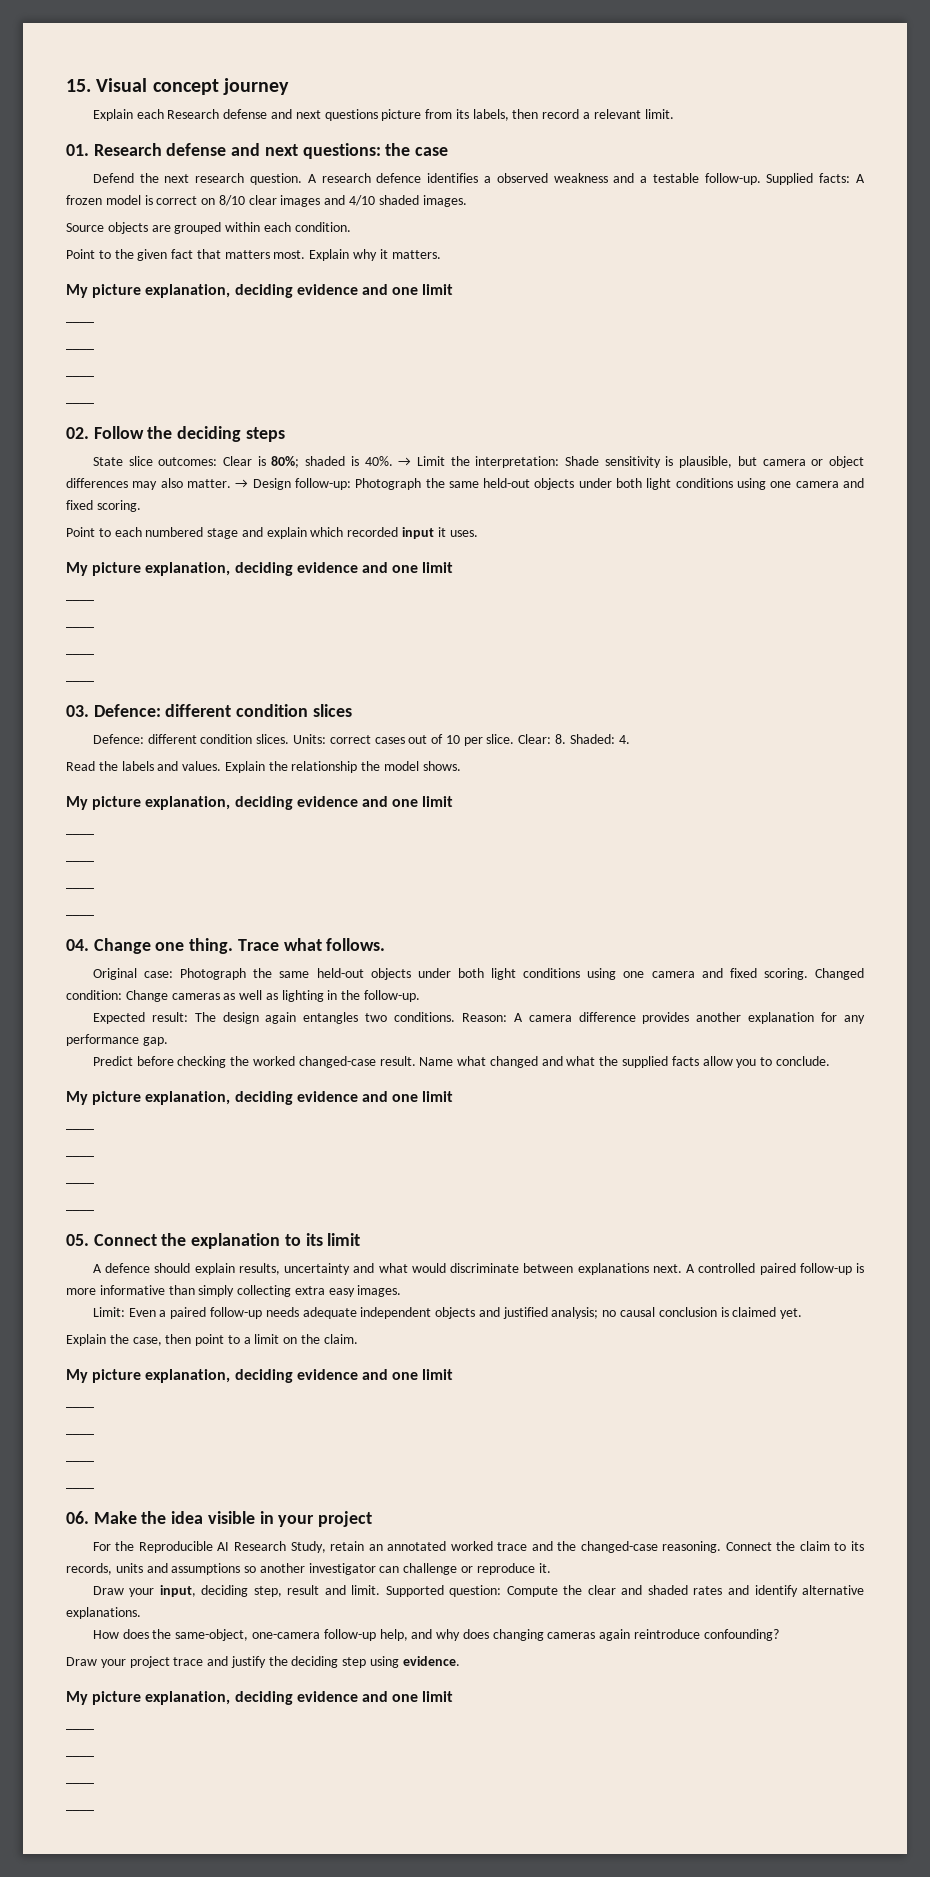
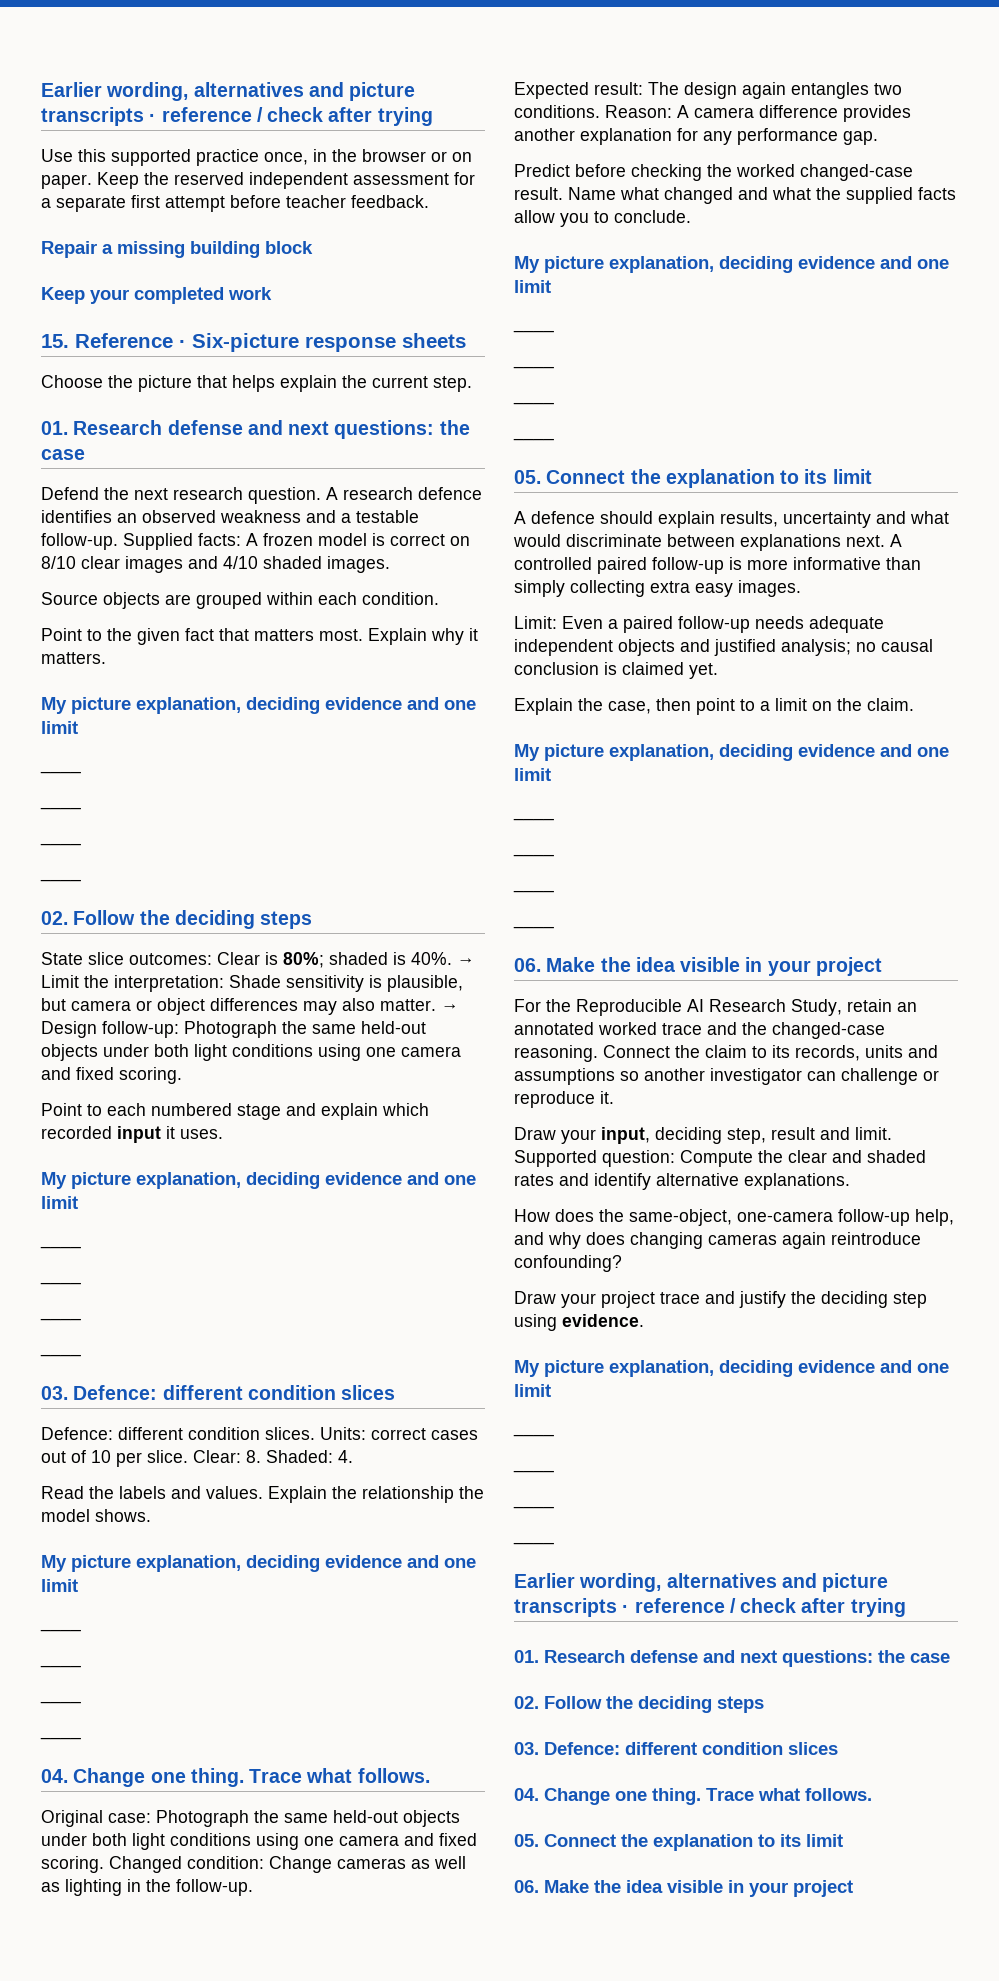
[66,78,289,95] [92,109,674,121] 15. Visual concept journey // Explain each Research defense and next questions picture from its labels, then record a relevant limit. -> [41,82,416,101] [41,107,433,126] [41,149,472,166] [41,172,475,189] [41,195,429,212] [41,241,313,258] [41,287,272,304] [41,333,466,352] [41,375,472,392] Earlier wording, alternatives and picture transcripts · reference / check after trying // Use this supported practice once, in the browser or on paper. Keep the reserved independent assessment for a separate first attempt before teacher feedback. // Repair a missing building block // Keep your completed work // 15. Reference · Six-picture response sheets // Choose the picture that helps explain the current step.
[483,176,491,183] a -> [117,513,137,523] an
(94, 1810) none -> [514,1573,889,1592] [514,1598,906,1617] [514,1650,950,1667] [514,1696,764,1713] [514,1742,838,1755] [514,1788,872,1805] [514,1834,843,1851] [514,1880,853,1897] // Earlier wording, alternatives and picture transcripts · reference / check after trying // 01. Research defense and next questions: the case // 02. Follow the deciding steps // 03. Defence: different condition slices // 04. Change one thing. Trace what follows. // 05. Connect the explanation to its limit // 06. Make the idea visible in your project

